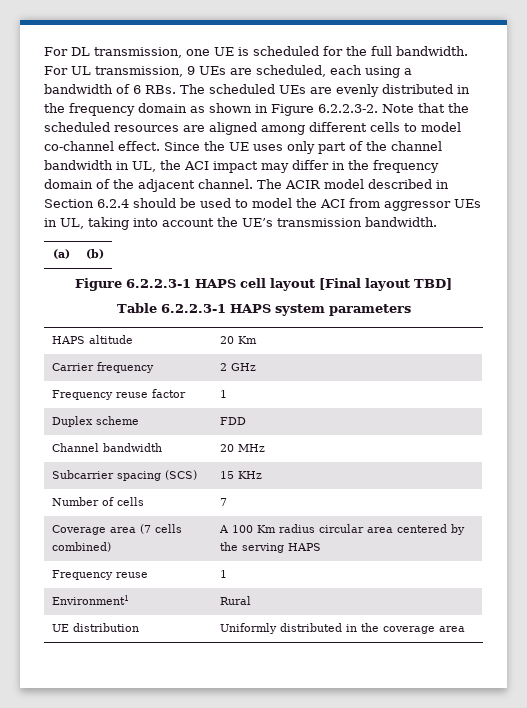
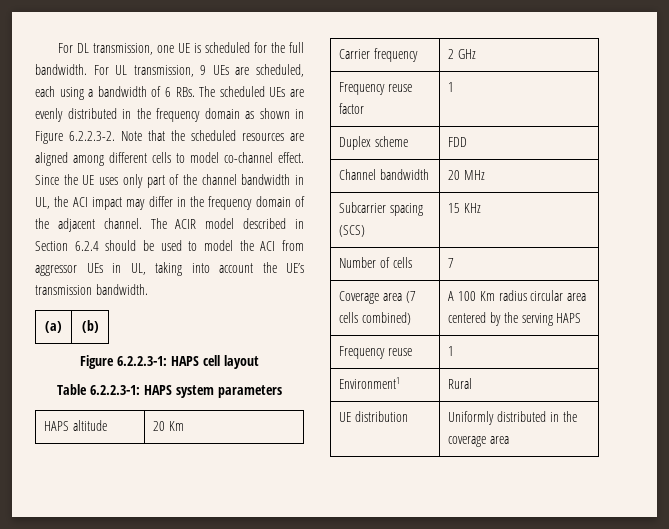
[126,279,191,288] 6.2.2.3-1 -> [117,356,168,366] 6.2.2.3-1:
[319,278,452,291] [Final layout TBD] -> (259, 362) none
[160,304,226,313] 6.2.2.3-1 -> [90,385,141,395] 6.2.2.3-1:

